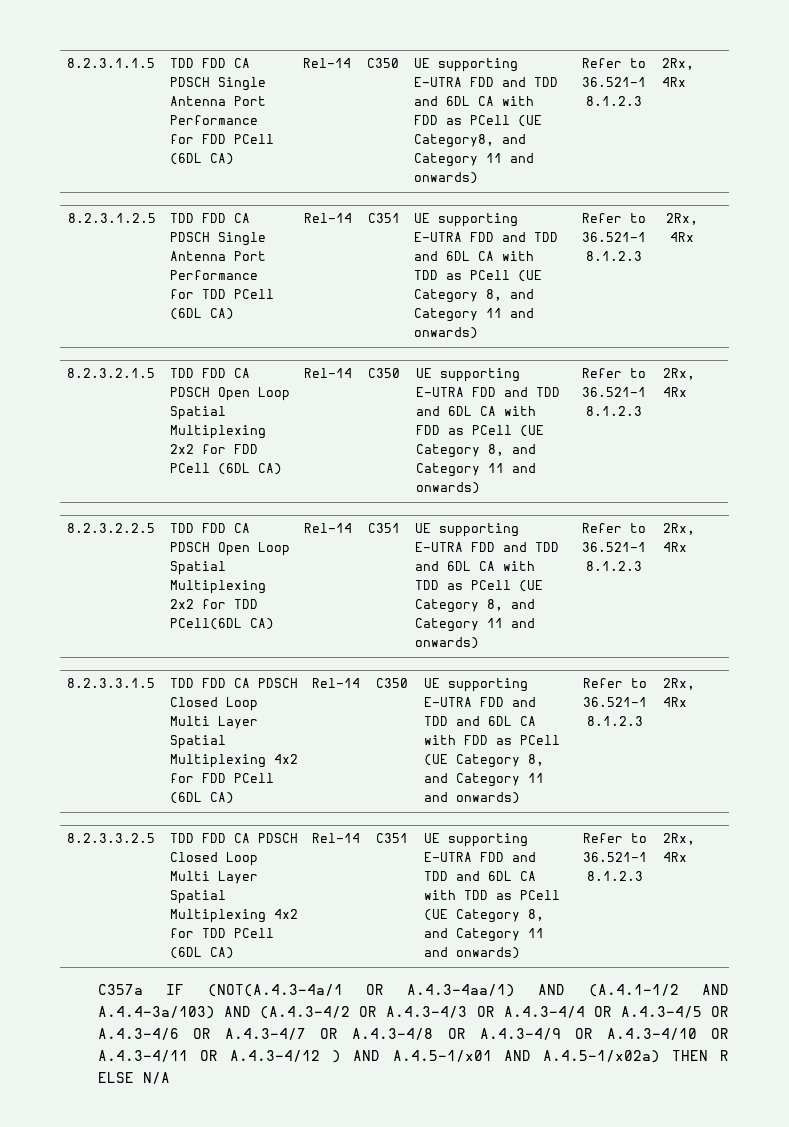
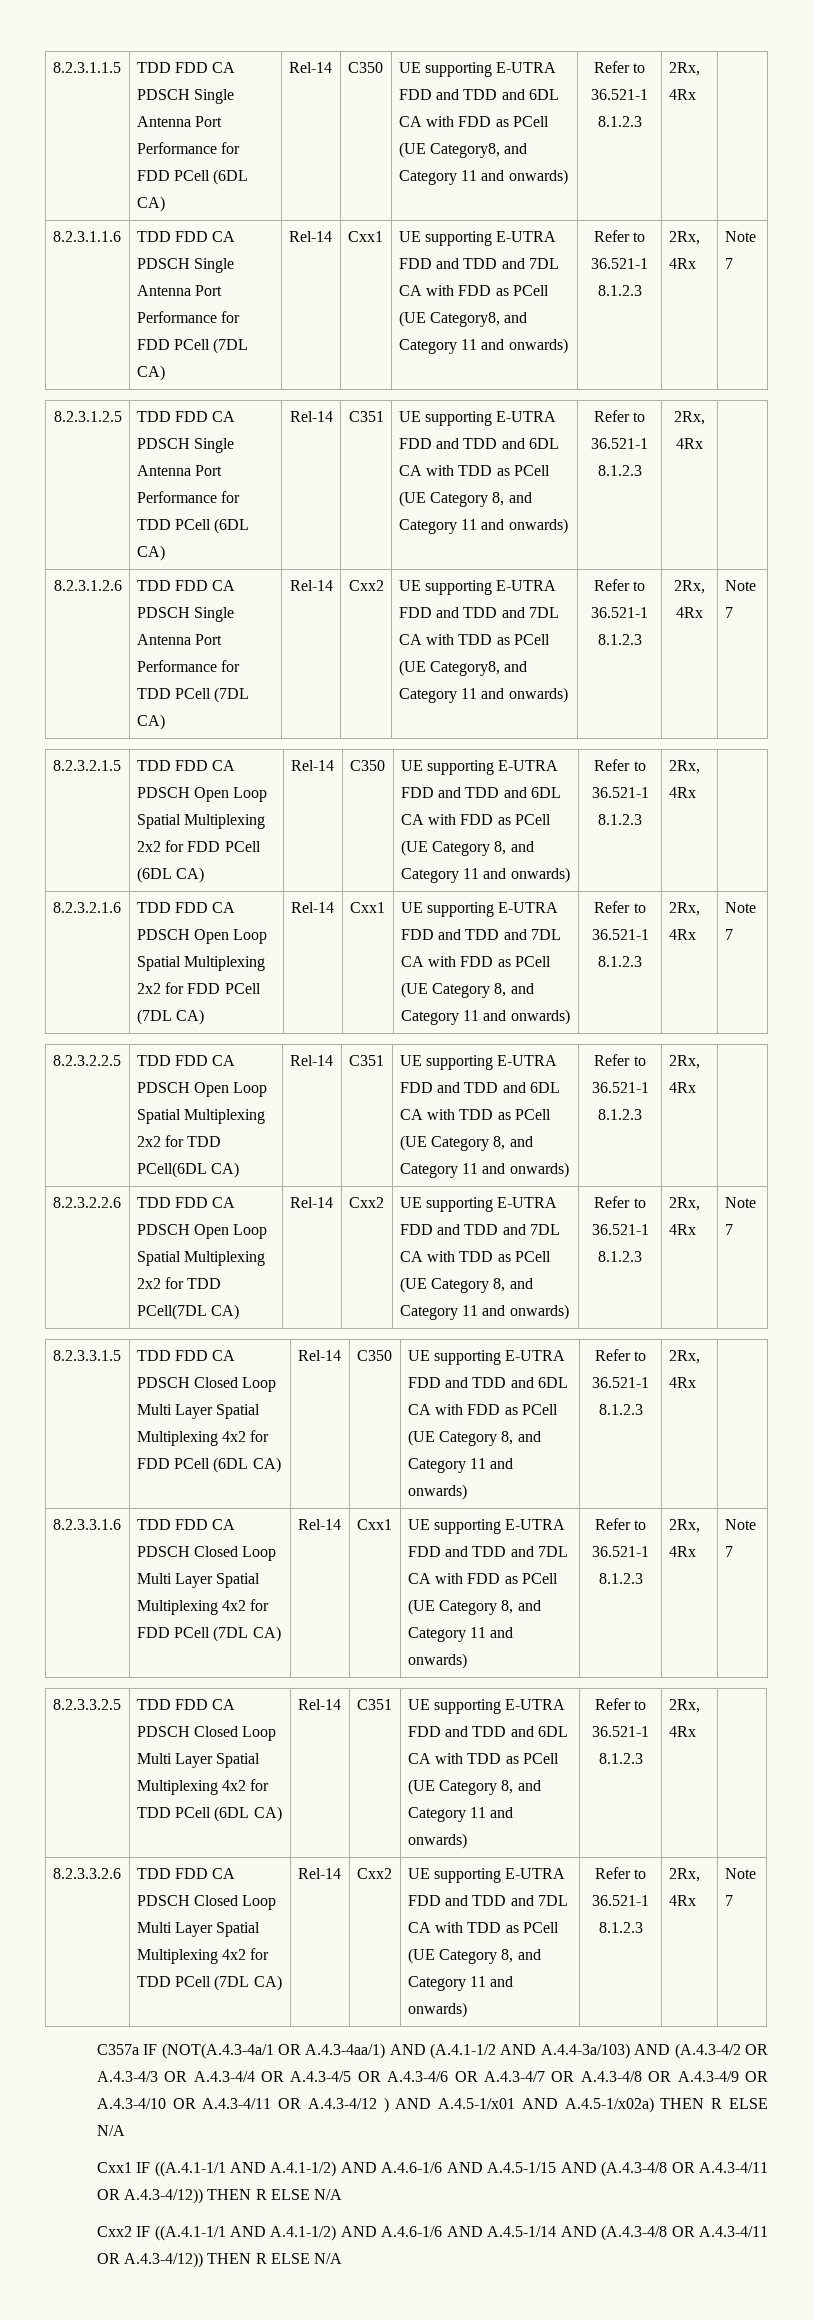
(687, 82) none -> [52,231,121,242] [136,231,236,242] [136,258,234,273] [136,285,222,296] [136,311,240,323] [136,338,249,354] [136,365,165,381] [288,231,332,242] [347,231,383,242] [398,231,557,246] [398,258,559,269] [398,285,549,296] [398,311,528,327] [398,338,568,354] [593,230,646,242] [591,258,648,269] [597,285,642,296] [668,231,700,245] [668,258,696,269] [724,231,756,242] [724,258,733,269] // 8.2.3.1.1.6 | TDD FDD CA PDSCH Single Antenna Port Performance for FDD PCell (7DL CA) | Rel-14 | Cxx1 | UE supporting E-UTRA FDD and TDD and 7DL CA with FDD as PCell (UE Category8, and Category 11 and onwards) | Refer to 36.521-1 8.1.2.3 | 2Rx, 4Rx | Note 7
(694, 237) none -> [53,580,122,591] [136,580,236,591] [136,607,234,622] [136,634,222,645] [136,660,240,672] [136,687,250,703] [136,714,165,730] [289,580,333,591] [348,580,384,591] [398,580,557,595] [398,607,559,618] [398,634,550,645] [398,660,528,676] [398,687,568,703] [593,579,646,591] [591,607,648,618] [597,634,642,645] [674,580,705,594] [676,607,703,618] [724,580,756,591] [724,607,733,618] // 8.2.3.1.2.6 | TDD FDD CA PDSCH Single Antenna Port Performance for TDD PCell (7DL CA) | Rel-14 | Cxx2 | UE supporting E-UTRA FDD and TDD and 7DL CA with TDD as PCell (UE Category8, and Category 11 and onwards) | Refer to 36.521-1 8.1.2.3 | 2Rx, 4Rx | Note 7
(688, 392) none -> [52,902,121,913] [136,902,236,913] [136,929,268,944] [136,956,265,971] [136,982,261,994] [136,1009,204,1025] [290,902,334,913] [349,902,385,913] [400,902,559,917] [400,929,561,940] [400,956,551,967] [400,982,534,998] [400,1009,570,1025] [594,901,646,913] [591,929,649,940] [598,956,642,967] [668,902,700,916] [668,929,696,940] [724,902,756,913] [724,929,733,940] // 8.2.3.2.1.6 | TDD FDD CA PDSCH Open Loop Spatial Multiplexing 2x2 for FDD PCell (7DL CA) | Rel-14 | Cxx1 | UE supporting E-UTRA FDD and TDD and 7DL CA with FDD as PCell (UE Category 8, and Category 11 and onwards) | Refer to 36.521-1 8.1.2.3 | 2Rx, 4Rx | Note 7
(688, 547) none -> [52,1197,121,1208] [136,1197,236,1208] [136,1224,268,1239] [136,1251,265,1266] [136,1277,222,1289] [136,1304,239,1320] [289,1197,333,1208] [348,1197,384,1208] [399,1197,558,1212] [399,1224,560,1235] [399,1251,551,1262] [399,1277,533,1293] [399,1304,569,1320] [594,1196,646,1208] [591,1224,649,1235] [598,1251,642,1262] [668,1197,700,1211] [668,1224,696,1235] [724,1197,756,1208] [724,1224,733,1235] // 8.2.3.2.2.6 | TDD FDD CA PDSCH Open Loop Spatial Multiplexing 2x2 for TDD PCell(7DL CA) | Rel-14 | Cxx2 | UE supporting E-UTRA FDD and TDD and 7DL CA with TDD as PCell (UE Category 8, and Category 11 and onwards) | Refer to 36.521-1 8.1.2.3 | 2Rx, 4Rx | Note 7
(688, 702) none -> [52,1519,121,1530] [136,1519,236,1530] [136,1546,277,1561] [136,1573,261,1588] [136,1599,270,1615] [136,1626,281,1642] [297,1519,341,1530] [356,1519,392,1530] [407,1519,566,1534] [407,1546,568,1557] [407,1573,558,1584] [407,1599,541,1615] [407,1627,514,1642] [407,1653,467,1669] [594,1518,647,1530] [592,1546,649,1557] [598,1573,643,1584] [668,1519,700,1533] [668,1546,696,1557] [724,1519,756,1530] [724,1546,733,1557] // 8.2.3.3.1.6 | TDD FDD CA PDSCH Closed Loop Multi Layer Spatial Multiplexing 4x2 for FDD PCell (7DL CA) | Rel-14 | Cxx1 | UE supporting E-UTRA FDD and TDD and 7DL CA with FDD as PCell (UE Category 8, and Category 11 and onwards) | Refer to 36.521-1 8.1.2.3 | 2Rx, 4Rx | Note 7
(688, 857) none -> [52,1868,121,1879] [136,1868,236,1879] [136,1895,277,1910] [136,1922,261,1937] [136,1948,270,1964] [136,1975,282,1991] [297,1868,341,1879] [356,1868,392,1879] [407,1868,566,1883] [407,1895,568,1906] [407,1922,559,1933] [407,1948,541,1964] [407,1976,514,1991] [407,2002,467,2018] [594,1867,647,1879] [592,1895,649,1906] [598,1922,643,1933] [668,1868,700,1882] [668,1895,696,1906] [724,1868,756,1879] [724,1895,733,1906] // 8.2.3.3.2.6 | TDD FDD CA PDSCH Closed Loop Multi Layer Spatial Multiplexing 4x2 for TDD PCell (7DL CA) | Rel-14 | Cxx2 | UE supporting E-UTRA FDD and TDD and 7DL CA with TDD as PCell (UE Category 8, and Category 11 and onwards) | Refer to 36.521-1 8.1.2.3 | 2Rx, 4Rx | Note 7
(171, 1078) none -> [96,2161,769,2177] [96,2188,343,2204] [96,2225,769,2241] [96,2252,343,2268] // Cxx1 IF ((A.4.1-1/1 AND A.4.1-1/2) AND A.4.6-1/6 AND A.4.5-1/15 AND (A.4.3-4/8 OR A.4.3-4/11 OR A.4.3-4/12)) THEN R ELSE N/A // Cxx2 IF ((A.4.1-1/1 AND A.4.1-1/2) AND A.4.6-1/6 AND A.4.5-1/14 AND (A.4.3-4/8 OR A.4.3-4/11 OR A.4.3-4/12)) THEN R ELSE N/A

